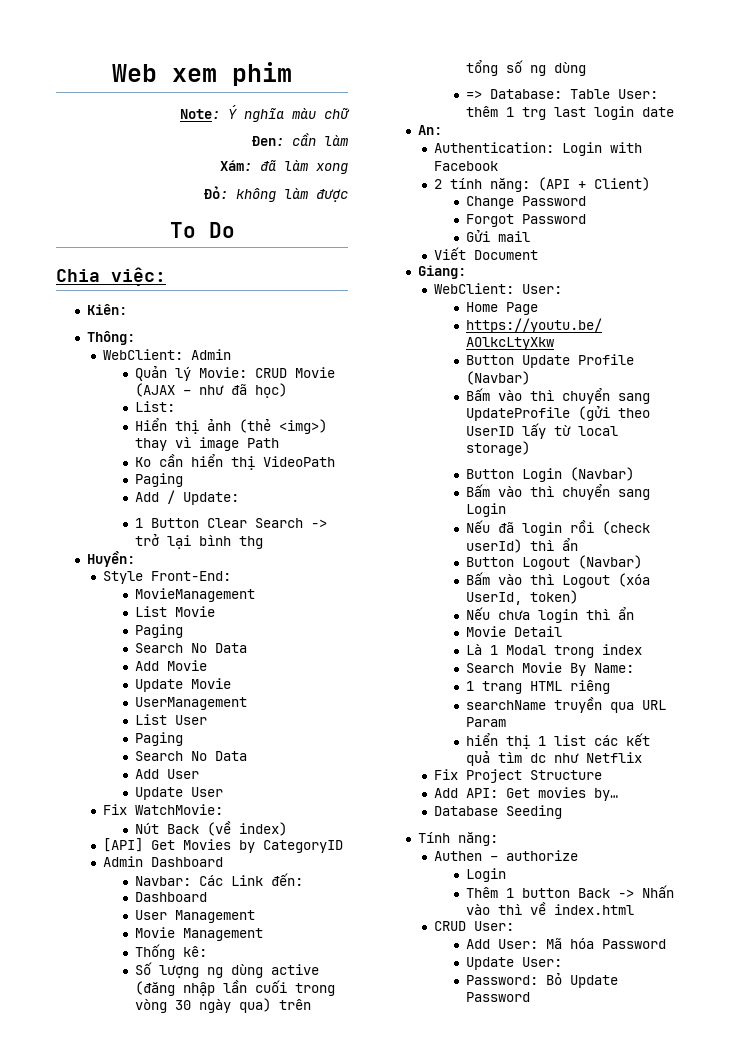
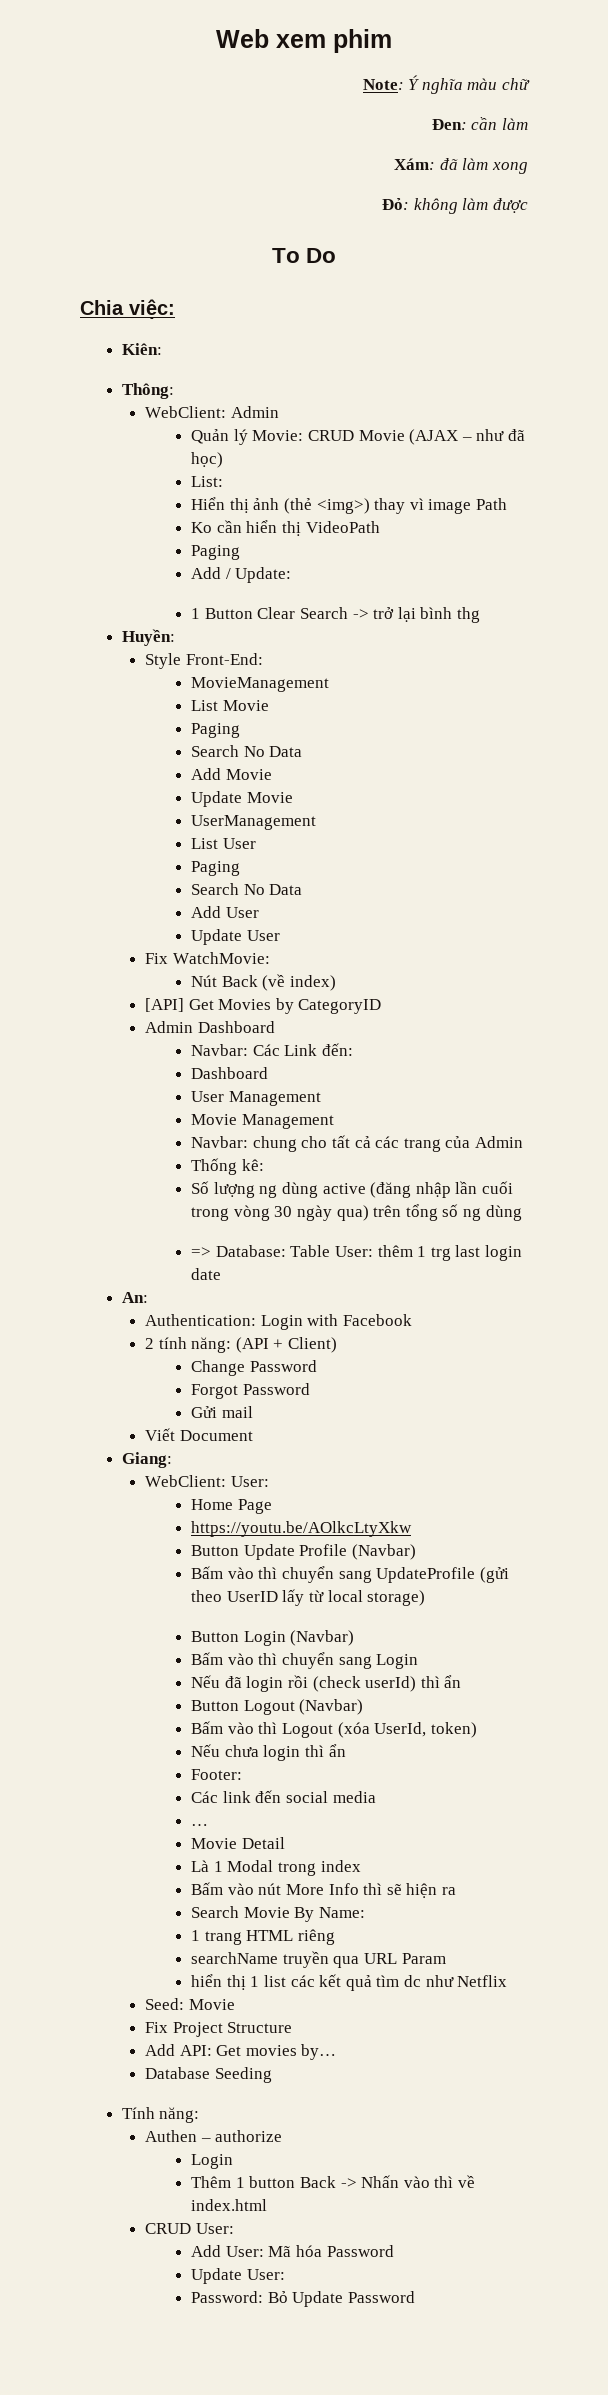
(263, 934) none -> [191,1135,523,1152] // Navbar: chung cho tất cả các trang của Admin
(634, 613) none -> [191,1769,243,1780] [191,1790,376,1803] [191,1824,209,1826] // Footer: // Các link đến social media // …
(642, 649) none -> [191,1882,456,1898] // Bấm vào nút More Info thì sẽ hiện ra
(642, 757) none -> [144,1998,235,2010] // Seed: Movie

